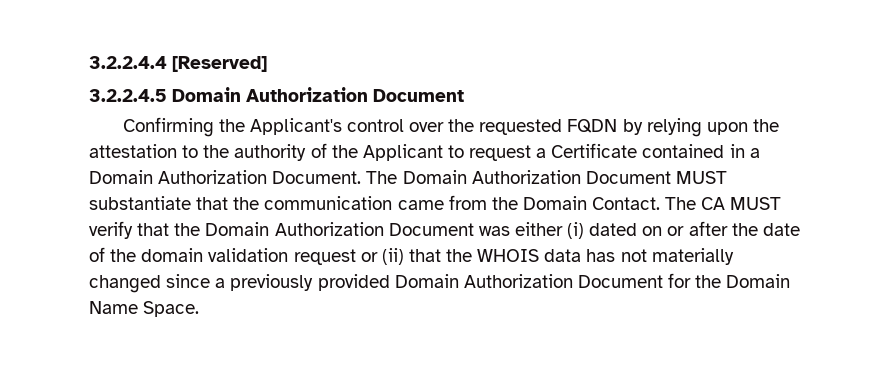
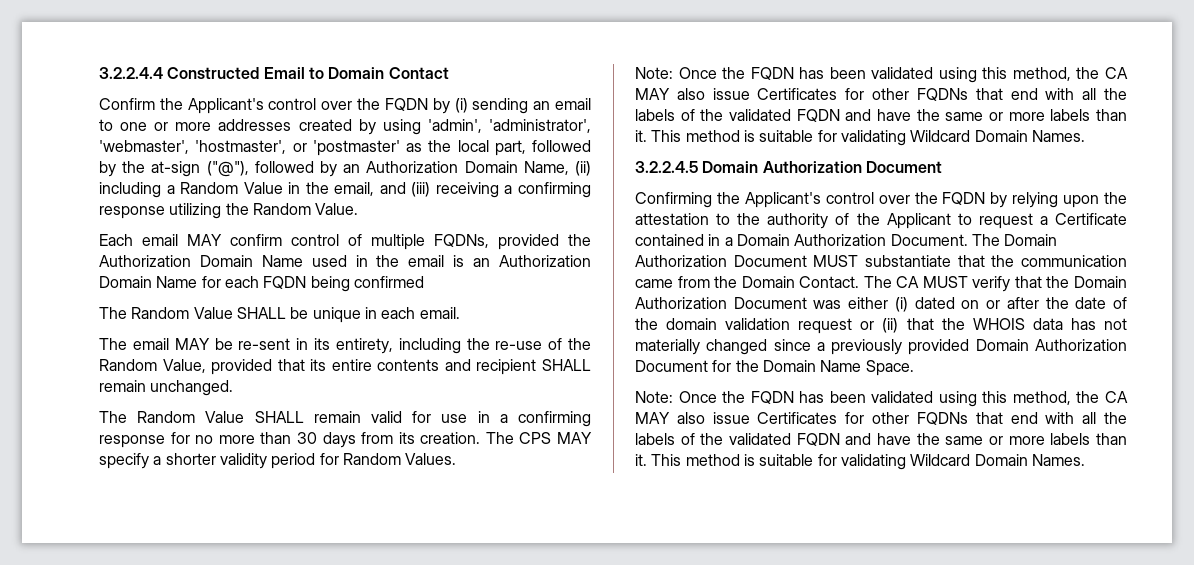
[172,56,268,72] [Reserved] -> [167,67,449,79] [99,98,591,114] [99,119,591,135] [99,140,591,156] [99,161,591,177] [99,182,592,198] [99,203,359,219] [99,234,591,250] [99,255,592,267] [99,276,424,292] [99,307,460,323] [99,338,591,354] [99,359,591,375] [99,380,234,396] [99,411,591,427] [99,432,592,448] [99,453,457,469] [635,67,1128,83] [635,88,1127,101] [635,109,1127,122] [635,130,1085,146] Constructed Email to Domain Contact // Confirm the Applicant's control over the FQDN by (i) sending an email to one or more addresses created by using 'admin', 'administrator', 'webmaster', 'hostmaster', or 'postmaster' as the local part, followed by the at-sign ("@"), followed by an Authorization Domain Name, (ii) including a Random Value in the email, and (iii) receiving a confirming response utilizing the Random Value. // Each email MAY confirm control of multiple FQDNs, provided the Authorization Domain Name used in the email is an Authorization Domain Name for each FQDN being confirmed // The Random Value SHALL be unique in each email. // The email MAY be re-sent in its entirety, including the re-use of the Random Value, provided that its entire contents and recipient SHALL remain unchanged. // The Random Value SHALL remain valid for use in a confirming response for no more than 30 days from its creation. The CPS MAY specify a shorter validity period for Random Values. // Note: Once the FQDN has been validated using this method, the CA MAY also issue Certificates for other FQDNs that end with all the labels of the validated FQDN and have the same or more labels than it. This method is suitable for validating Wildcard Domain Names.
[479,119,563,135] requested -> (938, 198) none
(200, 309) none -> [635,391,1128,407] [635,412,1127,425] [635,433,1127,446] [635,454,1085,470] // Note: Once the FQDN has been validated using this method, the CA MAY also issue Certificates for other FQDNs that end with all the labels of the validated FQDN and have the same or more labels than it. This method is suitable for validating Wildcard Domain Names.

